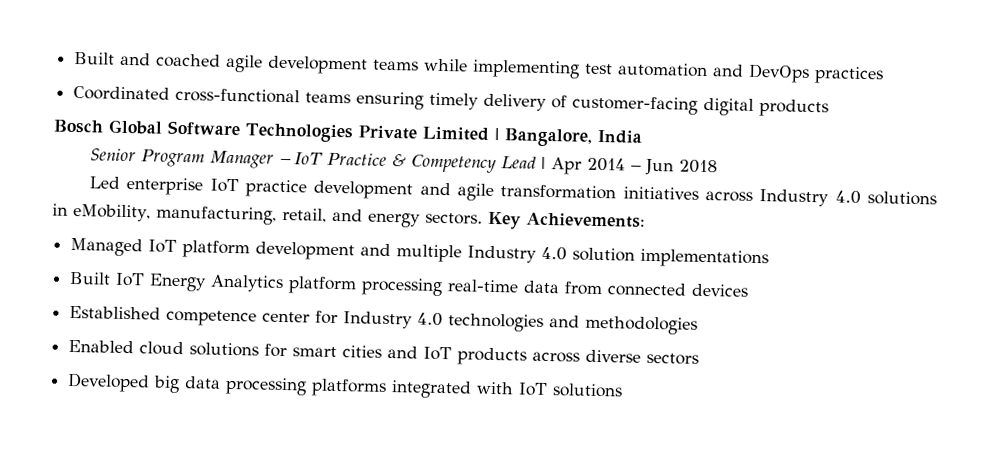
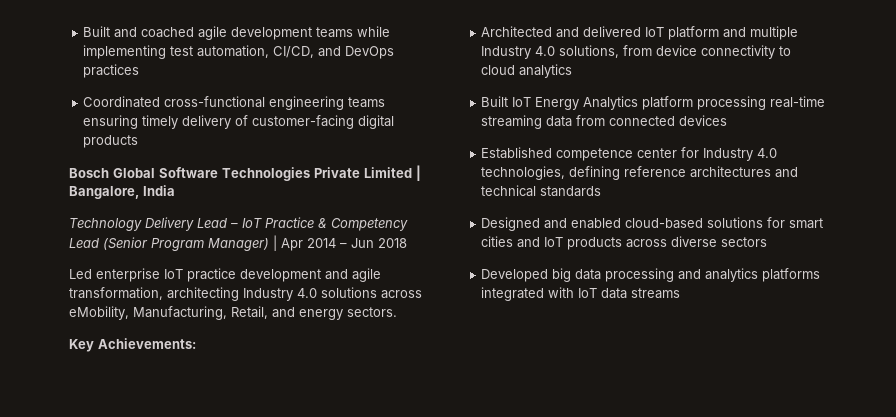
[617,62,709,78] automation -> [197,45,315,58] automation, CI/CD,
(301, 95) none -> [269,96,345,110] engineering
[89,148,274,169] Senior Program Manager -> [69,217,227,231] Technology Delivery Lead
(537, 162) none -> [103,237,269,251] (Senior Program Manager)
[500,184,937,207] [52,203,327,225] transformation initiatives across Industry 4.0 solutions in eMobility, manufacturing, retail, -> [69,287,422,301] [69,306,268,320] transformation, architecting Industry 4.0 solutions across eMobility, Manufacturing, Retail,
(483, 218) none -> (397, 312) //
[70,237,144,257] Managed -> [481,26,642,38] Architected and delivered
[255,241,356,261] development -> (720, 33) none
[572,247,770,269] solution implementations -> [559,45,792,59] [481,64,573,78] solutions, from device connectivity to cloud analytics
(520, 286) none -> [481,115,543,129] streaming
[448,313,699,335] [68,339,185,356] technologies and methodologies // Enabled cloud -> [481,166,799,180] [481,185,602,197] [481,217,704,231] technologies, defining reference architectures and technical standards // Designed and enabled cloud-based
(308, 386) none -> [678,268,759,282] and analytics
[552,383,624,398] solutions -> [601,288,681,299] data streams

